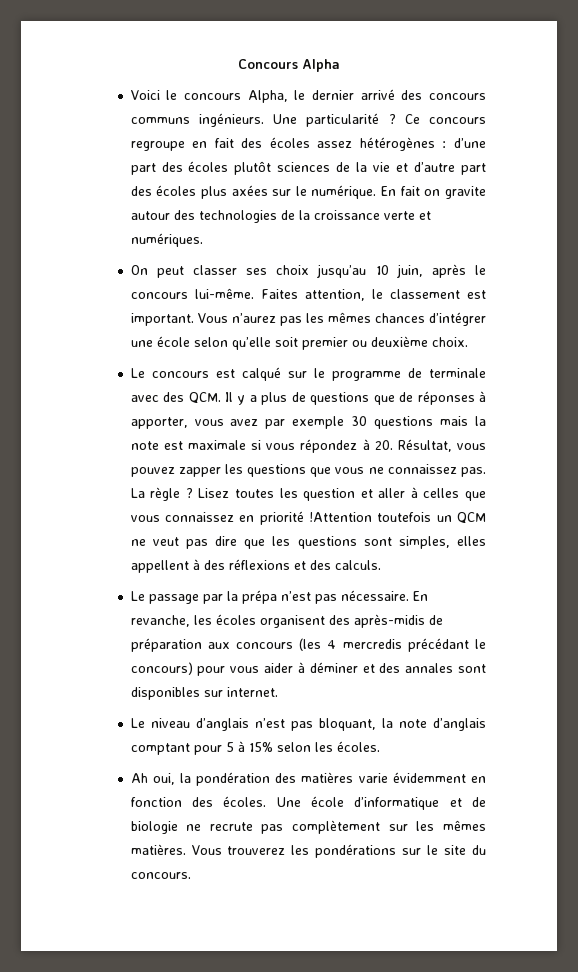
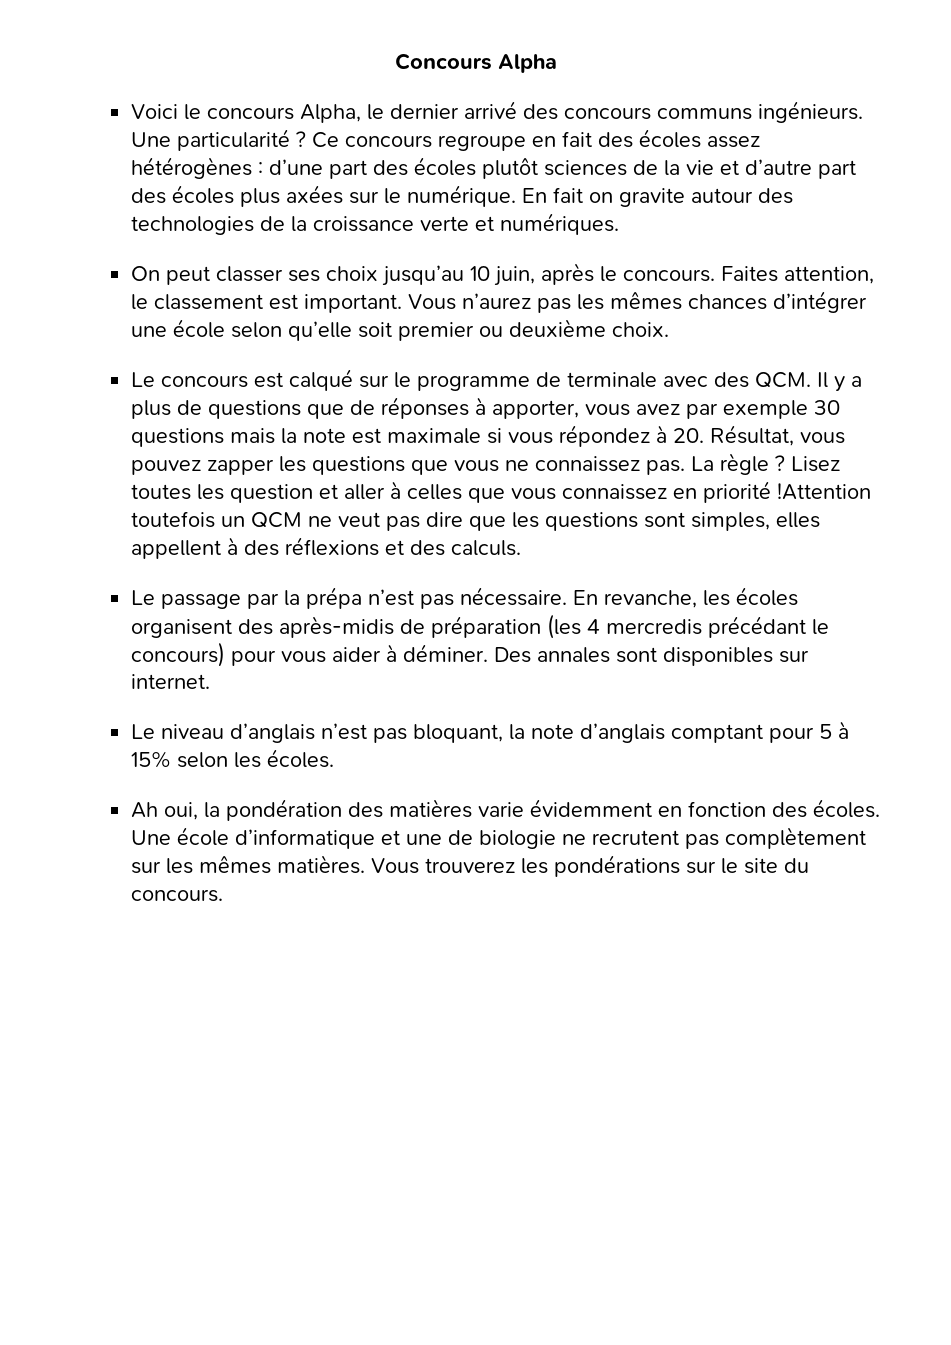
[130,288,254,299] concours lui-même. -> [622,269,715,282] concours.
[207,642,293,649] aux concours -> (541, 627) none
[309,662,401,673] déminer et des -> [402,644,531,663] déminer. Des
(462, 802) none -> [405,834,442,845] une
[209,822,253,831] recrute -> [591,830,679,845] recrutent

